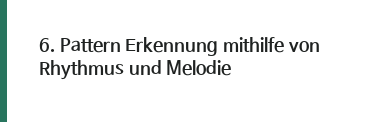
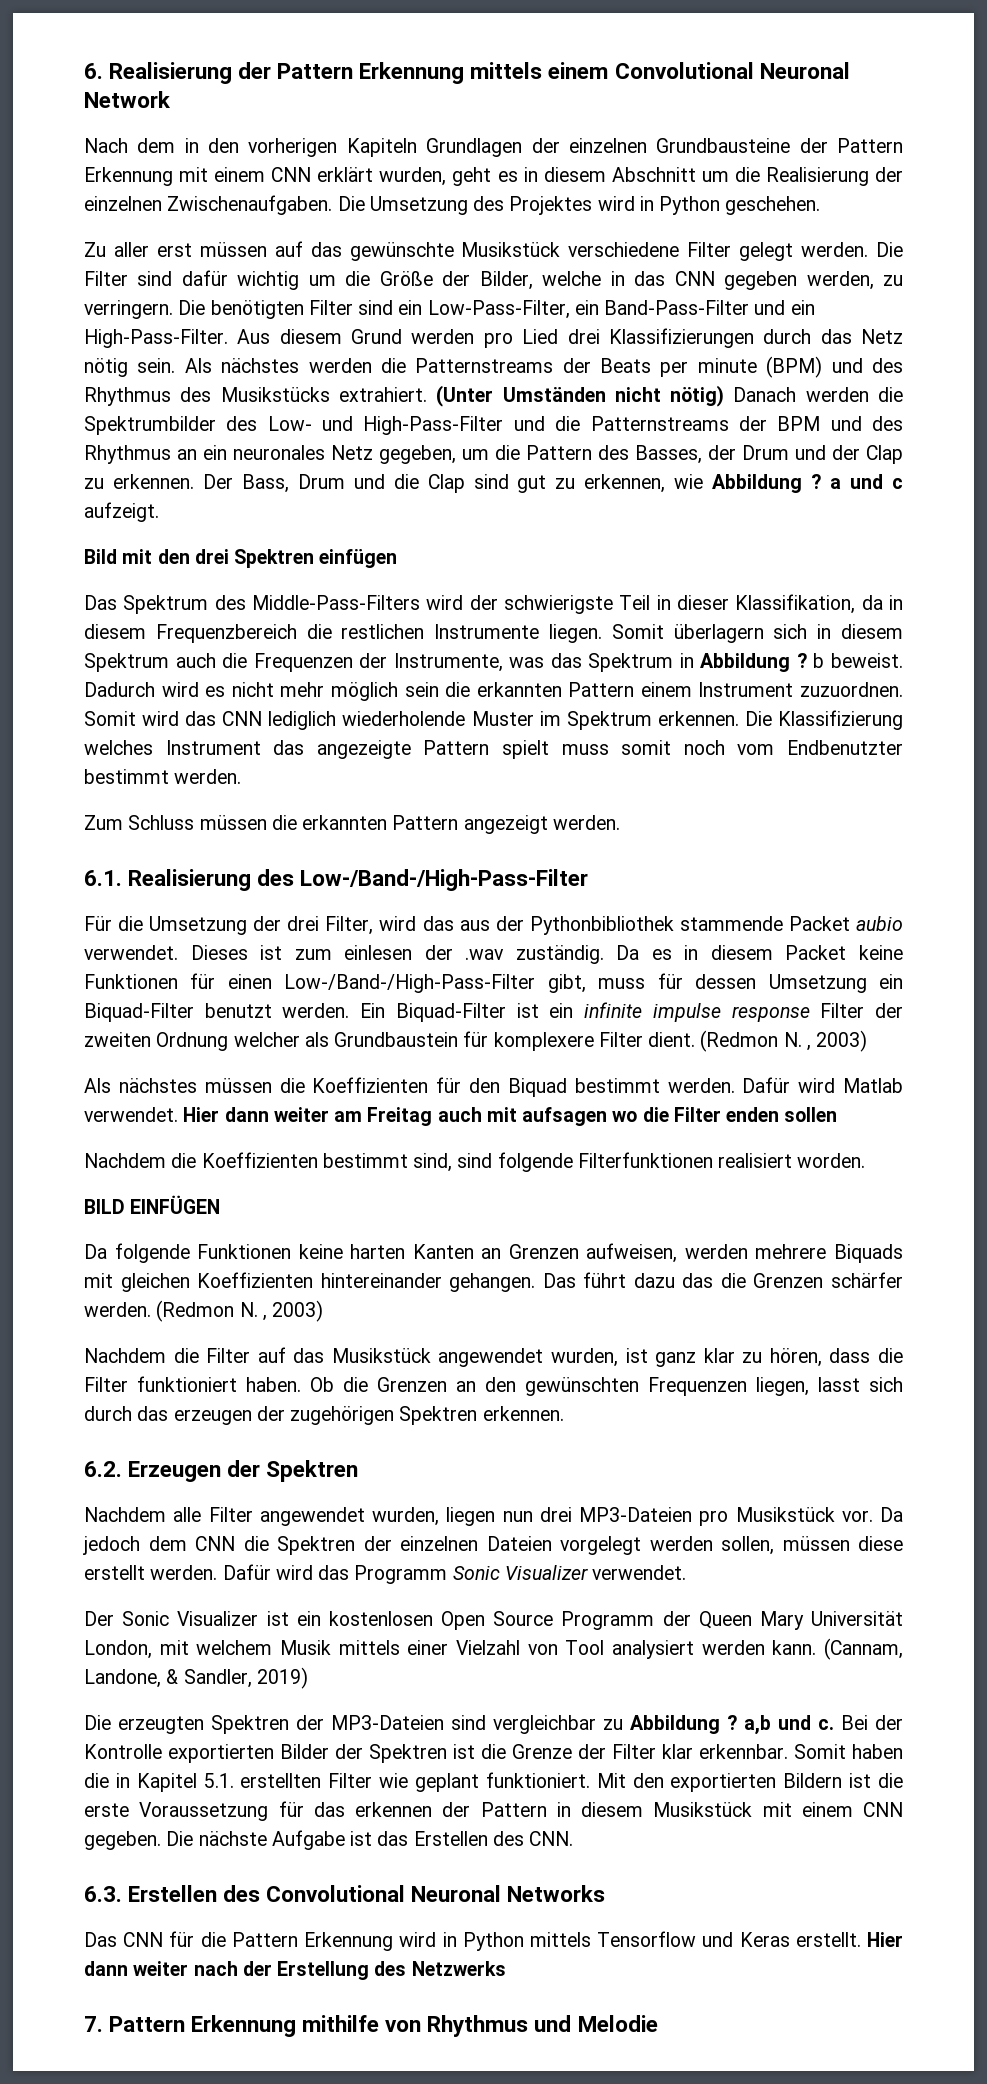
(55, 45) none -> [109,62,850,84] [84,91,171,108] [84,138,904,157] [84,167,903,186] [84,195,821,215] [84,241,903,261] [84,270,903,290] [84,300,815,319] [84,328,904,348] [84,356,903,378] [84,385,903,407] [84,416,904,435] [84,445,903,464] [84,474,904,493] [84,502,159,522] [84,549,398,568] [84,594,904,614] [84,624,903,643] [84,653,904,672] [84,682,903,701] [84,710,904,730] [84,740,904,759] [84,769,242,784] [84,815,620,834] [84,869,589,891] [84,916,904,935] [84,945,904,964] [84,973,904,993] [84,1002,904,1022] [84,1030,868,1052] [84,1077,903,1097] [84,1107,838,1126] [84,1152,866,1172] [84,1195,221,1214] [84,1243,903,1263] [84,1272,903,1292] [84,1300,324,1322] [84,1347,903,1367] [84,1376,903,1396] [84,1406,564,1425] [84,1460,359,1482] [84,1507,903,1526] [83,1536,903,1555] [84,1564,687,1584] [84,1611,903,1630] [84,1638,903,1660] [84,1667,308,1689] [84,1715,903,1735] [84,1744,903,1763] [84,1772,904,1792] [84,1801,903,1821] [84,1830,574,1850] [84,1885,606,1902] [84,1931,903,1951] [84,1961,506,1980] [84,2016,103,2032] Realisierung der Pattern Erkennung mittels einem Convolutional Neuronal Network // Nach dem in den vorherigen Kapiteln Grundlagen der einzelnen Grundbausteine der Pattern Erkennung mit einem CNN erklärt wurden, geht es in diesem Abschnitt um die Realisierung der einzelnen Zwischenaufgaben. Die Umsetzung des Projektes wird in Python geschehen. // Zu aller erst müssen auf das gewünschte Musikstück verschiedene Filter gelegt werden. Die Filter sind dafür wichtig um die Größe der Bilder, welche in das CNN gegeben werden, zu verringern. Die benötigten Filter sind ein Low-Pass-Filter, ein Band-Pass-Filter und ein High-Pass-Filter. Aus diesem Grund werden pro Lied drei Klassifizierungen durch das Netz nötig sein. Als nächstes werden die Patternstreams der Beats per minute (BPM) und des Rhythmus des Musikstücks extrahiert. (Unter Umständen nicht nötig) Danach werden die Spektrumbilder des Low- und High-Pass-Filter und die Patternstreams der BPM und des Rhythmus an ein neuronales Netz gegeben, um die Pattern des Basses, der Drum und der Clap zu erkennen. Der Bass, Drum und die Clap sind gut zu erkennen, wie Abbildung ? a und c aufzeigt. // Bild mit den drei Spektren einfügen // Das Spektrum des Middle-Pass-Filters wird der schwierigste Teil in dieser Klassifikation, da in diesem Frequenzbereich die restlichen Instrumente liegen. Somit überlagern sich in diesem Spektrum auch die Frequenzen der Instrumente, was das Spektrum in Abbildung ? b beweist. Dadurch wird es nicht mehr möglich sein die erkannten Pattern einem Instrument zuzuordnen. Somit wird das CNN lediglich wiederholende Muster im Spektrum erkennen. Die Klassifizierung welches Instrument das angezeigte Pattern spielt muss somit noch vom Endbenutzter bestimmt werden. // Zum Schluss müssen die erkannten Pattern angezeigt werden. // 6.1. Realisierung des Low-/Band-/High-Pass-Filter // Für die Umsetzung der drei Filter, wird das aus der Pythonbibliothek stammende Packet aubio verwendet. Dieses ist zum einlesen der .wav zuständig. Da es in diesem Packet keine Funktionen für einen Low-/Band-/High-Pass-Filter gibt, muss für dessen Umsetzung ein Biquad-Filter benutzt werden. Ein Biquad-Filter ist ein infinite impulse response Filter der zweiten Ordnung welcher als Grundbaustein für komplexere Filter dient. (Redmon N. , 2003) // Als nächstes müssen die Koeffizienten für den Biquad bestimmt werden. Dafür wird Matlab verwendet. Hier dann weiter am Freitag auch mit aufsagen wo die Filter enden sollen // Nachdem die Koeffizienten bestimmt sind, sind folgende Filterfunktionen realisiert worden. // BILD EINFÜGEN // Da folgende Funktionen keine harten Kanten an Grenzen aufweisen, werden mehrere Biquads mit gleichen Koeffizienten hintereinander gehangen. Das führt dazu das die Grenzen schärfer werden. (Redmon N. , 2003) // Nachdem die Filter auf das Musikstück angewendet wurden, ist ganz klar zu hören, dass die Filter funktioniert haben. Ob die Grenzen an den gewünschten Frequenzen liegen, lasst sich durch das erzeugen der zugehörigen Spektren erkennen. // 6.2. Erzeugen der Spektren // Nachdem alle Filter angewendet wurden, liegen nun drei MP3-Dateien pro Musikstück vor. Da jedoch dem CNN die Spektren der einzelnen Dateien vorgelegt werden sollen, müssen diese erstellt werden. Dafür wird das Programm Sonic Visualizer verwendet. // Der Sonic Visualizer ist ein kostenlosen Open Source Programm der Queen Mary Universität London, mit welchem Musik mittels einer Vielzahl von Tool analysiert werden kann. (Cannam, Landone, & Sandler, 2019) // Die erzeugten Spektren der MP3-Dateien sind vergleichbar zu Abbildung ? a,b und c. Bei der Kontrolle exportierten Bilder der Spektren ist die Grenze der Filter klar erkennbar. Somit haben die in Kapitel 5.1. erstellten Filter wie geplant funktioniert. Mit den exportierten Bildern ist die erste Voraussetzung für das erkennen der Pattern in diesem Musikstück mit einem CNN gegeben. Die nächste Aufgabe ist das Erstellen des CNN. // 6.3. Erstellen des Convolutional Neuronal Networks // Das CNN für die Pattern Erkennung wird in Python mittels Tensorflow und Keras erstellt. Hier dann weiter nach der Erstellung des Netzwerks // 7.

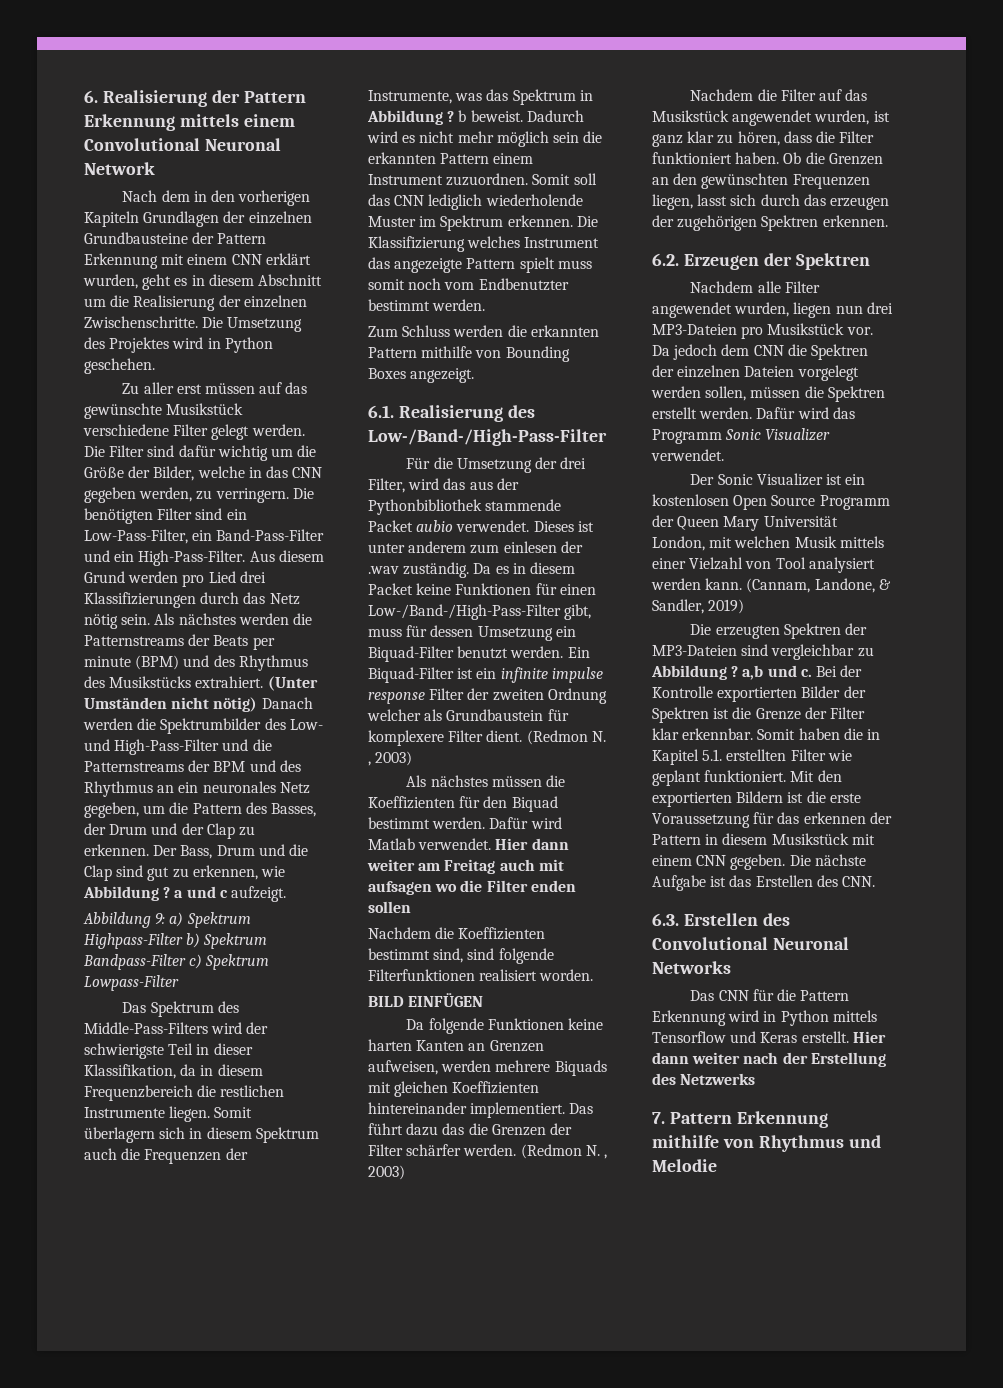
[167,195,333,215] Zwischenaufgaben. -> [84,316,198,328] Zwischenschritte.
[84,549,398,568] Bild mit den drei Spektren einfügen -> [83,912,251,928] [84,933,268,949] [83,954,270,970] [84,975,179,991] Abbildung 9: a) Spektrum Highpass-Filter b) Spektrum Bandpass-Filter c) Spektrum Lowpass-Filter
[142,711,180,726] wird -> [573,173,597,185] soll
[199,815,620,834] müssen die erkannten Pattern angezeigt werden. -> [453,325,599,337] [368,346,570,362] [368,368,475,383] werden die erkannten Pattern mithilfe von Bounding Boxes angezeigt.
(283, 952) none -> [368,541,467,553] unter anderem
[449,1273,536,1292] gehangen. -> [470,1102,566,1118] implementiert.
(824, 1280) none -> [549,1123,572,1135] [368,1144,403,1156] der Filter
[858,1536,903,1551] diese -> [804,386,885,402] die Spektren
[196,1640,273,1655] welchem -> [734,536,791,548] welchen

